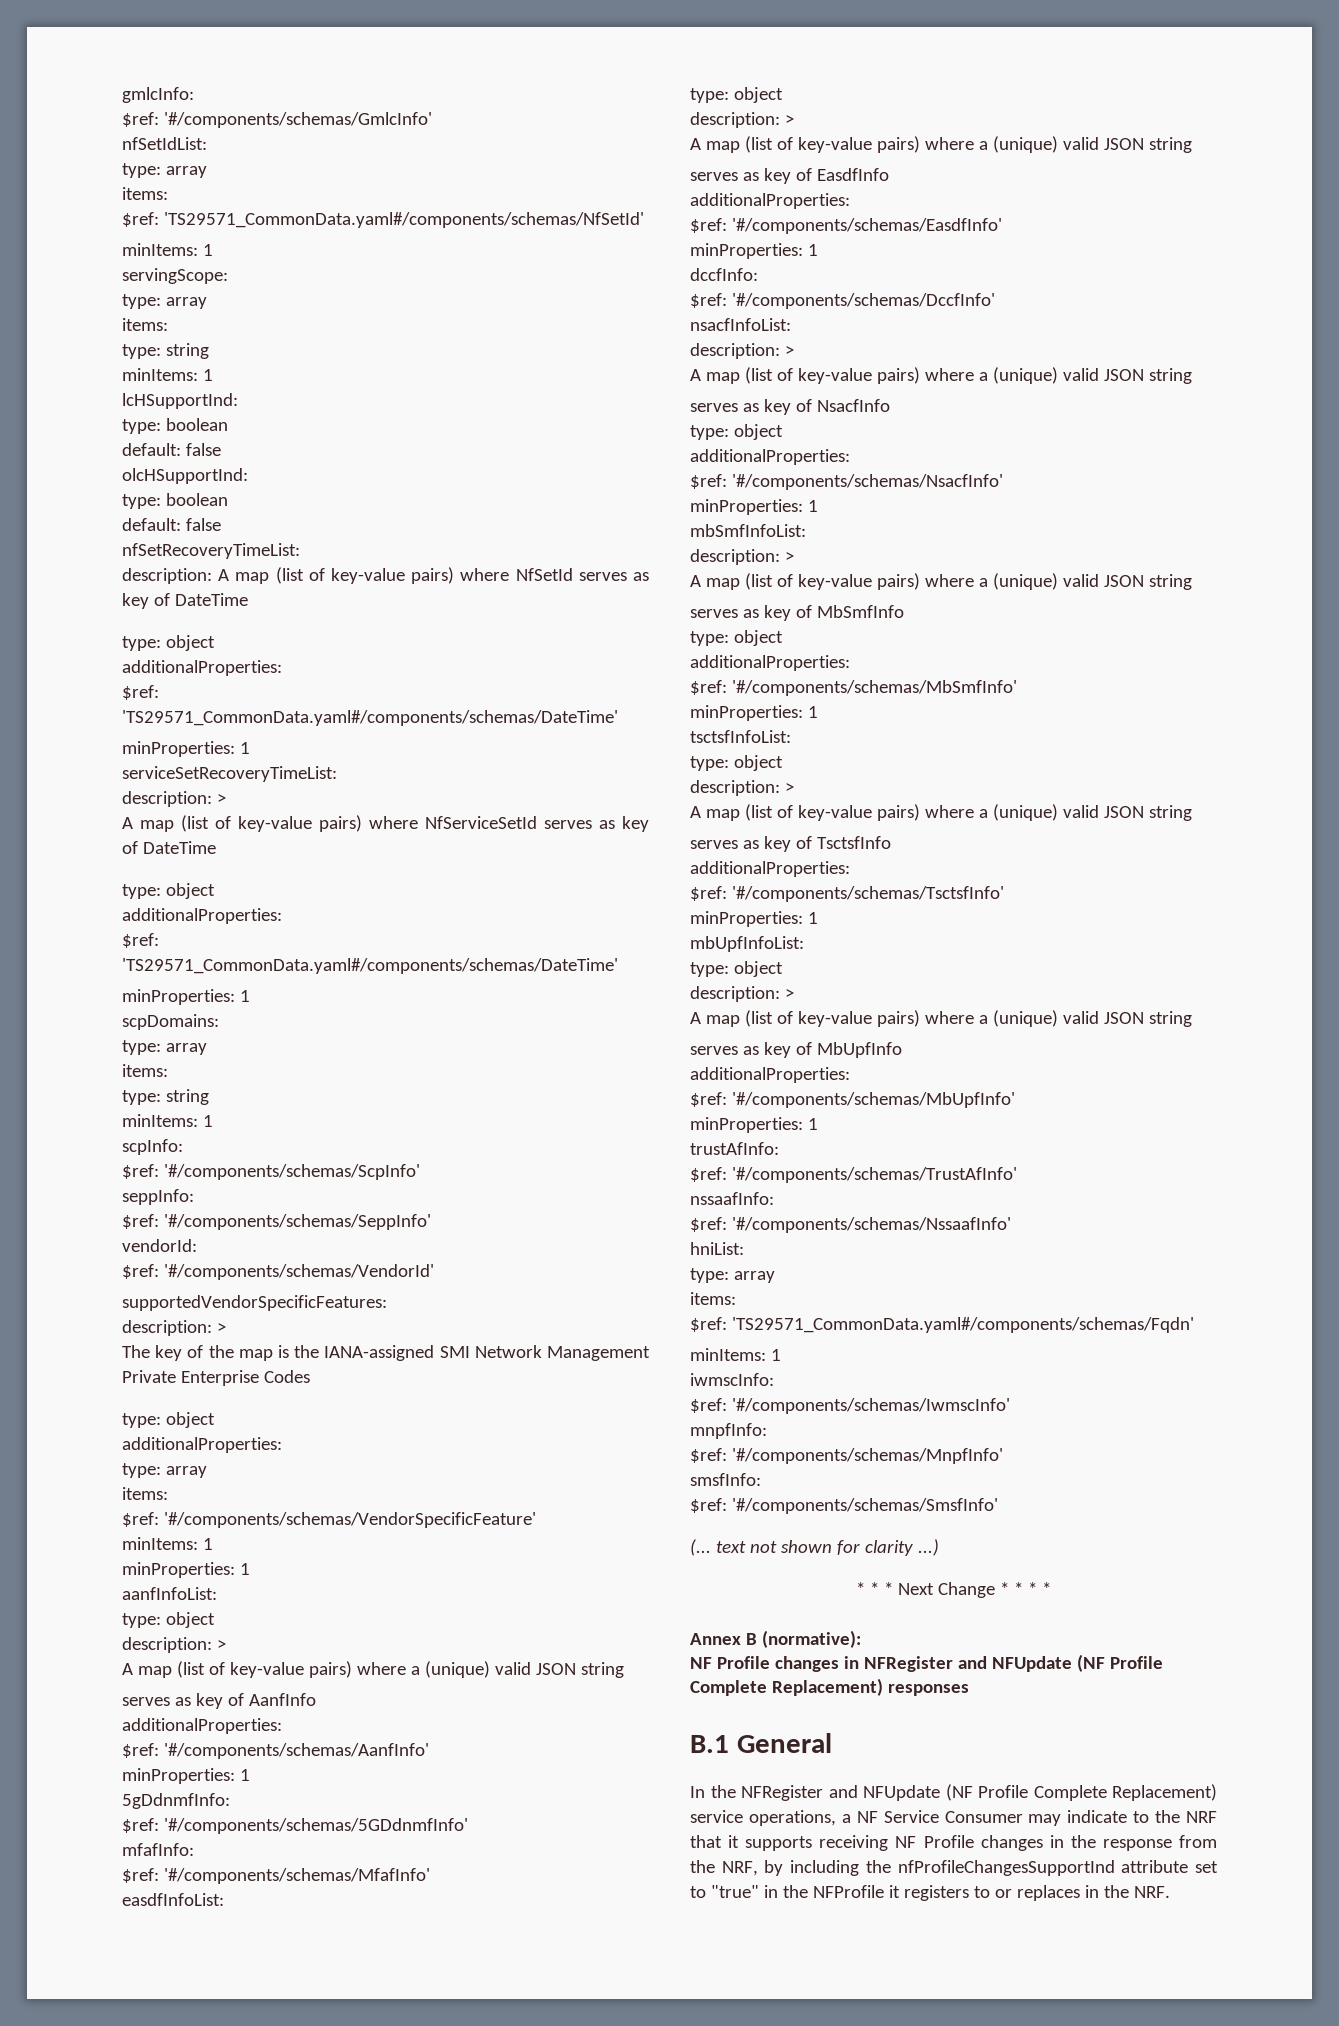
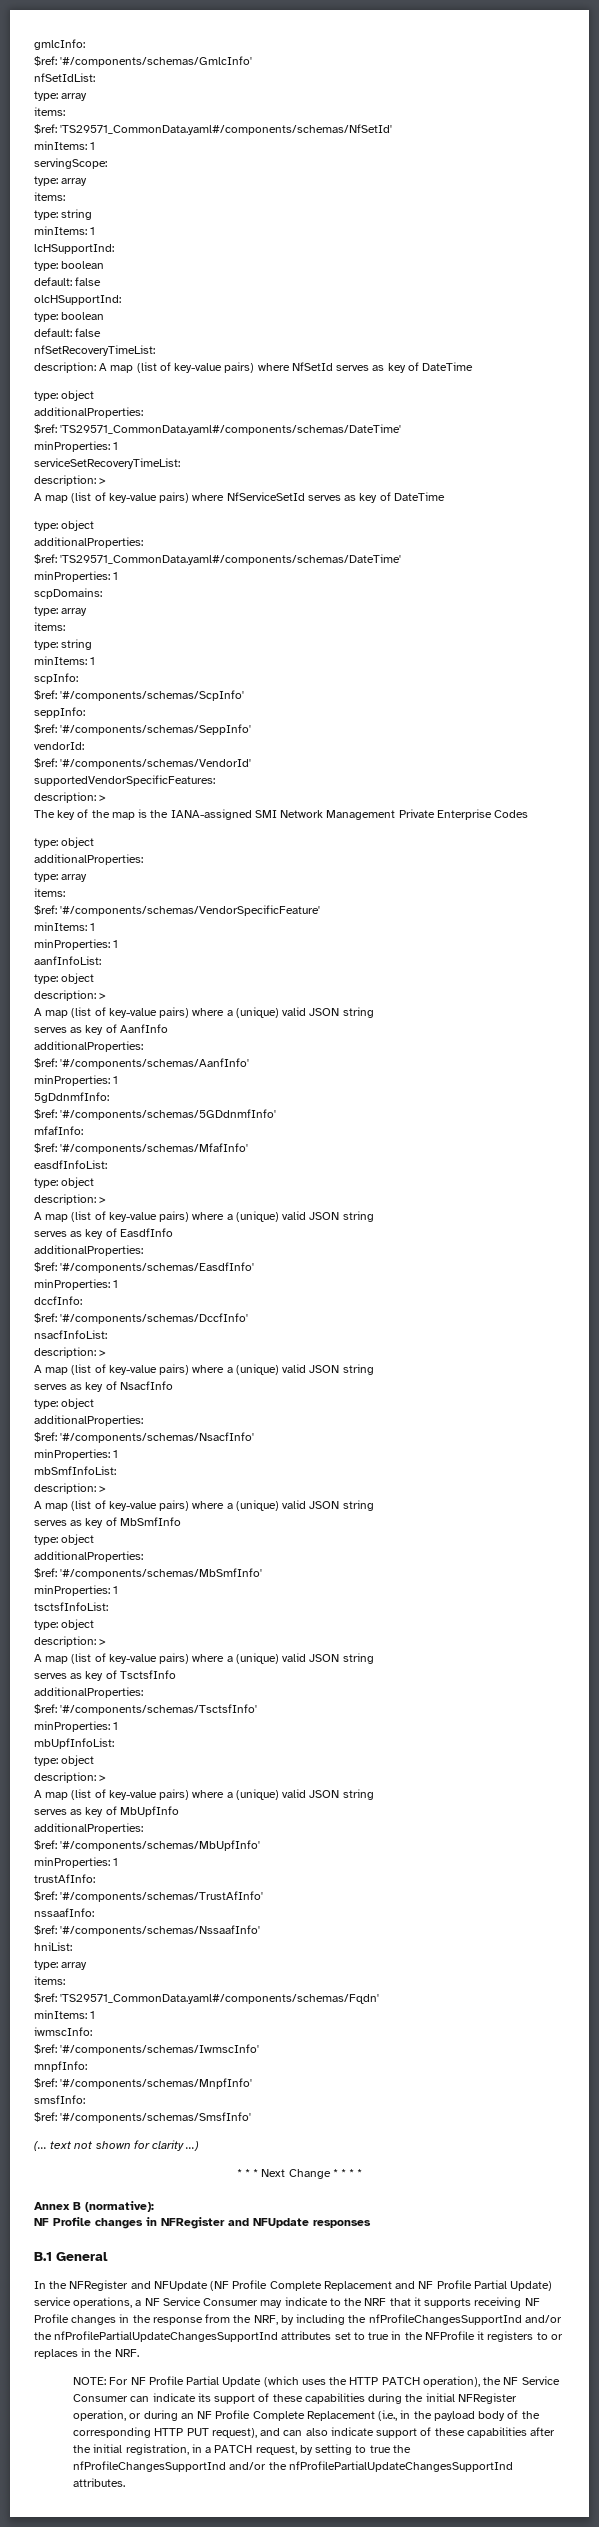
[1076,1654,1163,1672] [690,1678,883,1696] (NF Profile Complete Replacement) -> (309, 2223) none
[1112,1784,1217,1801] Replacement) -> [323,2280,553,2291] Replacement and NF Profile Partial Update)
[1121,1860,1189,1873] attribute -> [524,2315,562,2323] [34,2331,332,2342] and/or the nfProfilePartialUpdateChangesSupportInd attributes
[710,1885,759,1898] "true" -> [368,2332,390,2340] true
(1170, 1892) none -> [73,2376,560,2387] [73,2393,517,2404] [73,2410,540,2421] [73,2427,556,2438] [73,2444,411,2455] [73,2461,513,2472] [73,2478,126,2487] // NOTE: For NF Profile Partial Update (which uses the HTTP PATCH operation), the NF Service Consumer can indicate its support of these capabilities during the initial NFRegister operation, or during an NF Profile Complete Replacement (i.e., in the payload body of the corresponding HTTP PUT request), and can also indicate support of these capabilities after the initial registration, in a PATCH request, by setting to true the nfProfileChangesSupportInd and/or the nfProfilePartialUpdateChangesSupportInd attributes.

